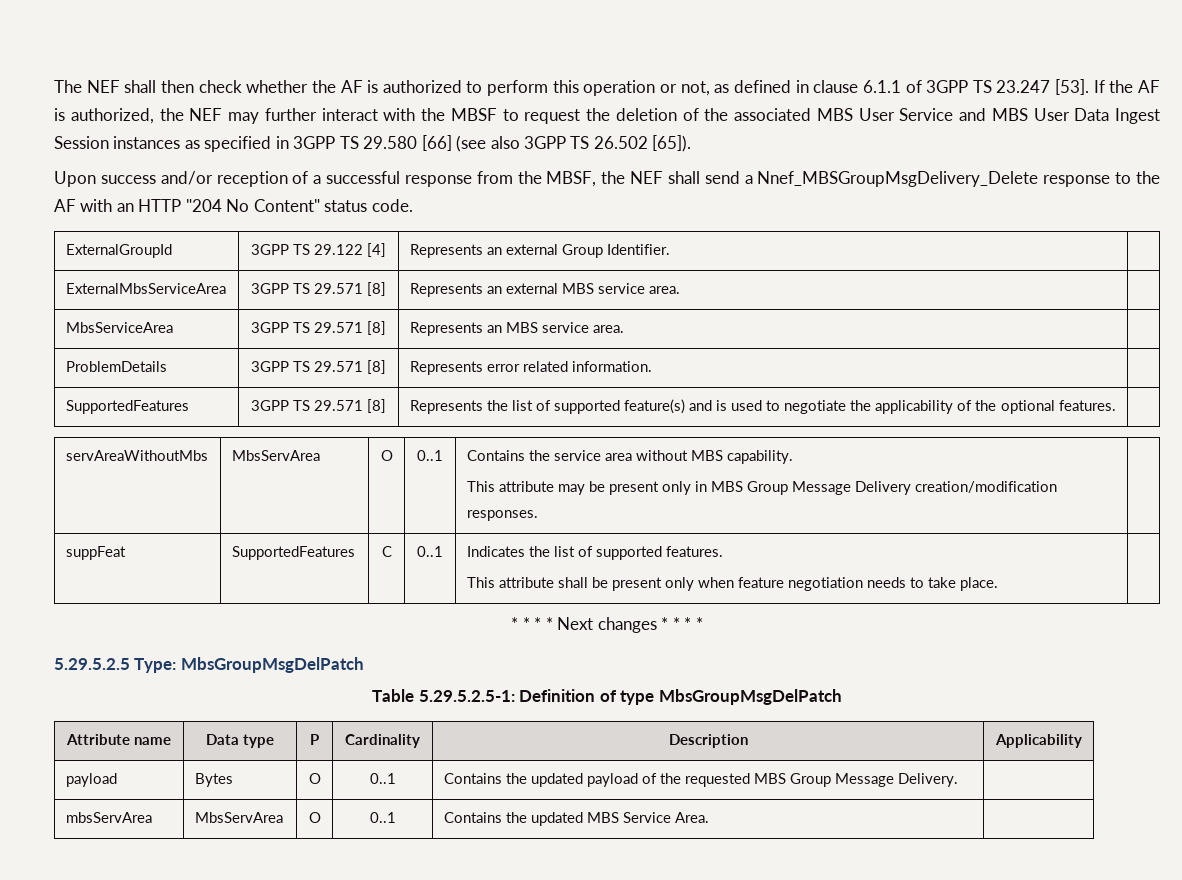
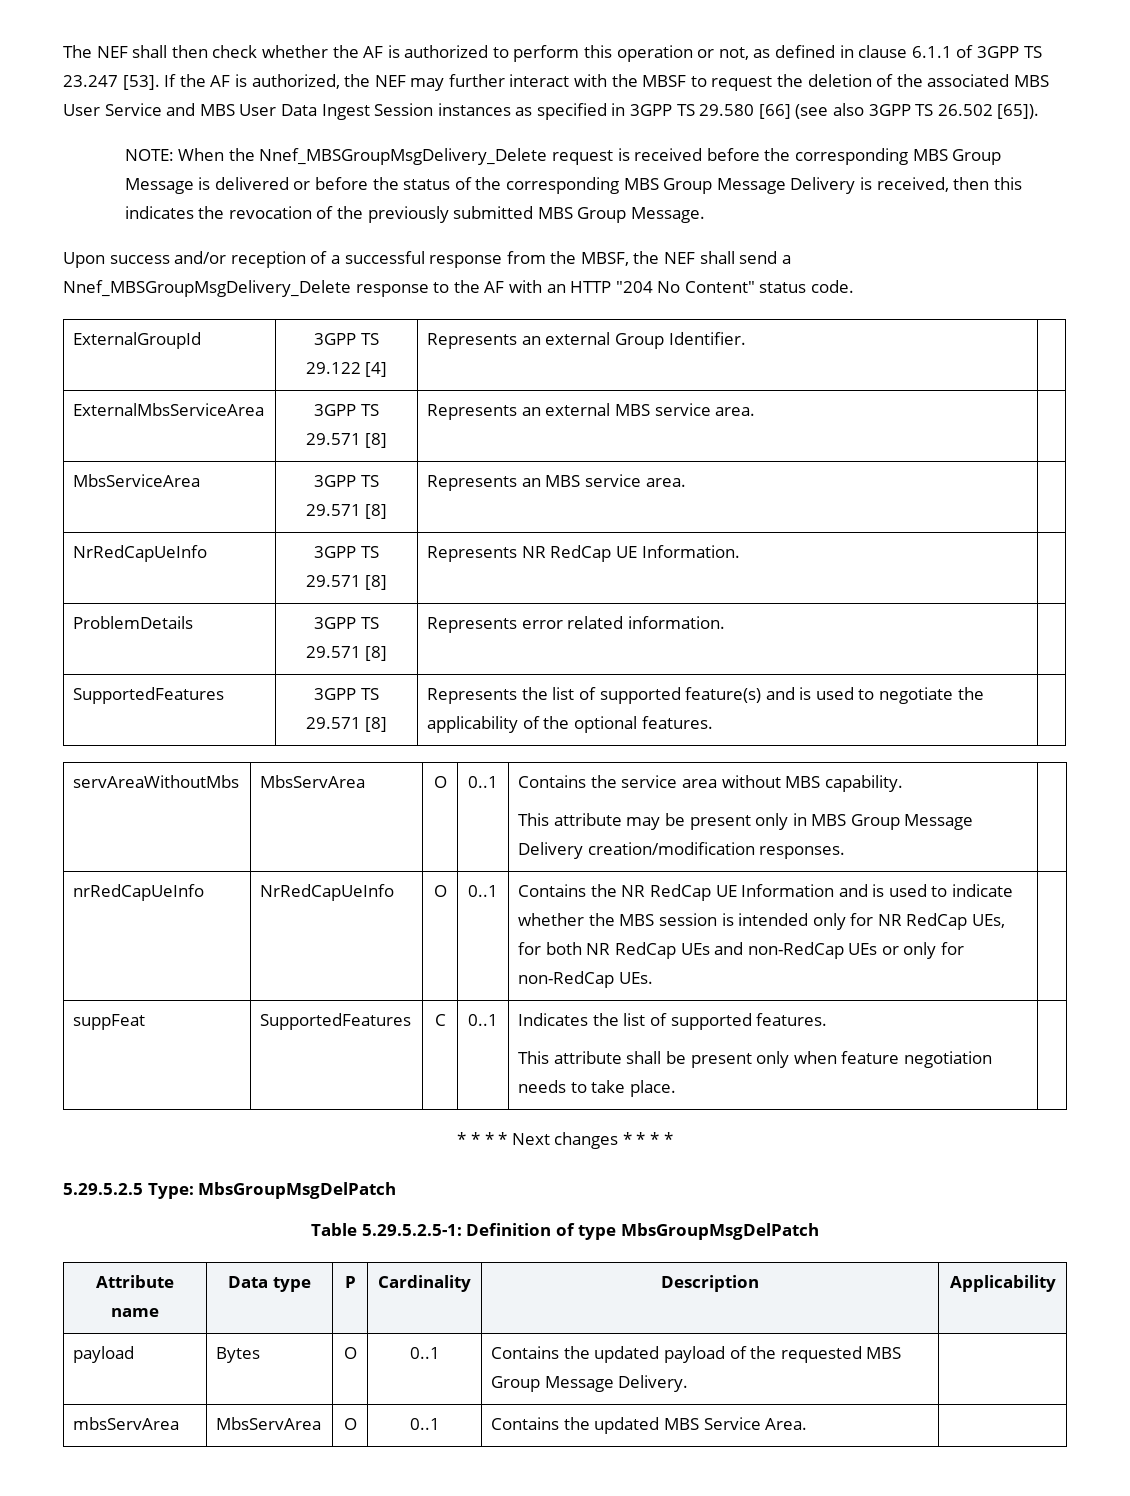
(692, 143) none -> [124,148,1002,165] [124,177,1022,194] [124,206,705,223] // NOTE: When the Nnef_MBSGroupMsgDelivery_Delete request is received before the corresponding MBS Group Message is delivered or before the status of the corresponding MBS Group Message Delivery is received, then this indicates the revocation of the previously submitted MBS Group Message.
(624, 329) none -> [73,545,208,562] [314,546,379,558] [305,575,388,590] [427,545,740,562] // NrRedCapUeInfo | 3GPP TS 29.571 [8] | Represents NR RedCap UE Information. |
(538, 515) none -> [73,884,205,901] [260,884,395,901] [433,885,447,897] [468,885,498,897] [518,884,1014,901] [518,913,1006,930] [518,942,965,959] [518,971,653,988] // nrRedCapUeInfo | NrRedCapUeInfo | O | 0..1 | Contains the NR RedCap UE Information and is used to indicate whether the MBS session is intended only for NR RedCap UEs, for both NR RedCap UEs and non-RedCap UEs or only for non-RedCap UEs. |

